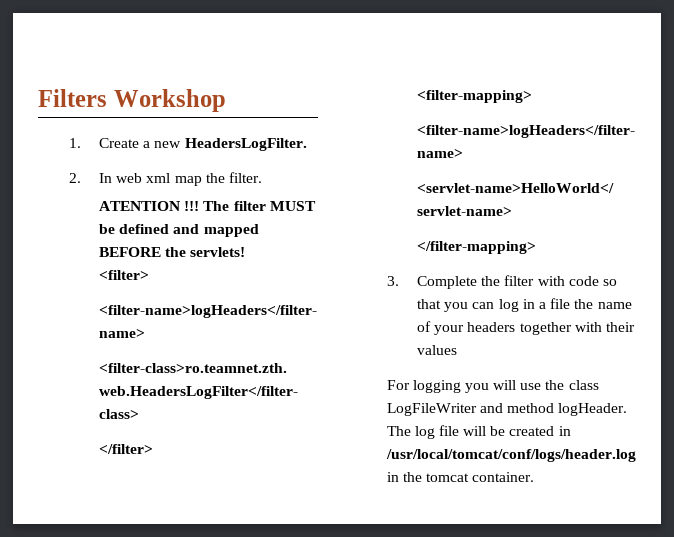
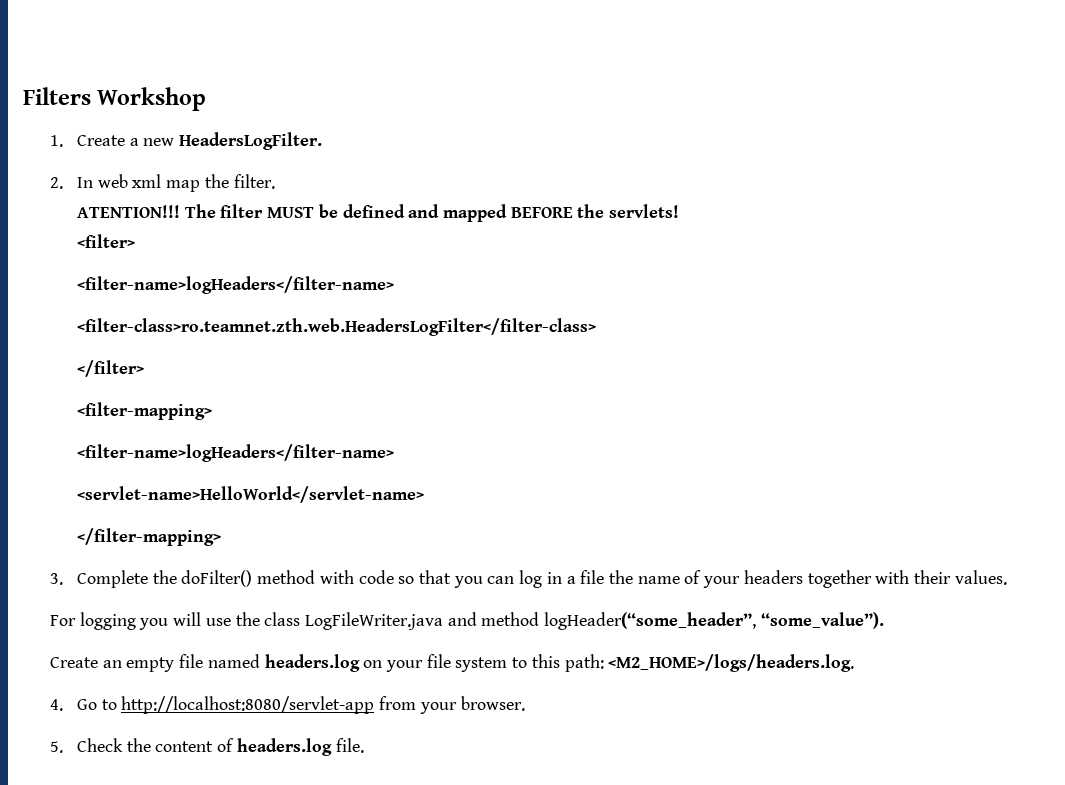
[99,201,200,211] ATENTION !!! -> [76,205,180,218] ATENTION!!!
[504,275,535,286] filter -> [181,570,316,587] doFilter() method
[417,345,458,355] values -> [954,570,1007,585] values.
[386,403,477,416] LogFileWriter -> [305,612,444,630] LogFileWriter.java
[558,403,628,416] [386,425,571,439] [385,449,636,462] [386,472,535,482] logHeader. The log file will be created in /usr/local/tomcat/conf/logs/header.log in the tomcat container. -> [544,612,884,630] [49,654,855,672] [49,696,525,714] [49,738,364,756] logHeader(“some_header”, “some_value”). // Create an empty file named headers.log on your file system to this path: <M2_HOME>/logs/headers.log. // 4. Go to http://localhost:8080/servlet-app from your browser. // 5. Check the content of headers.log file.

